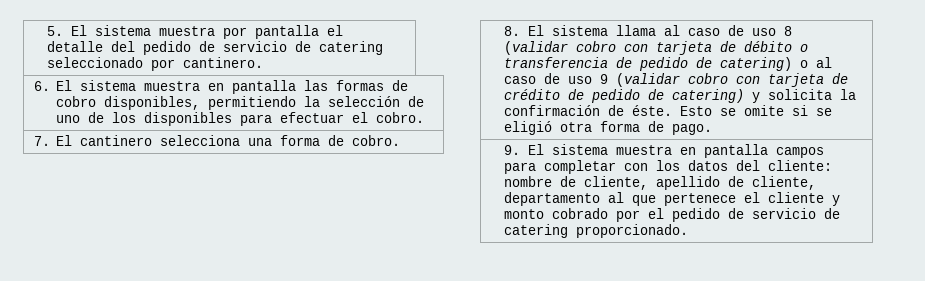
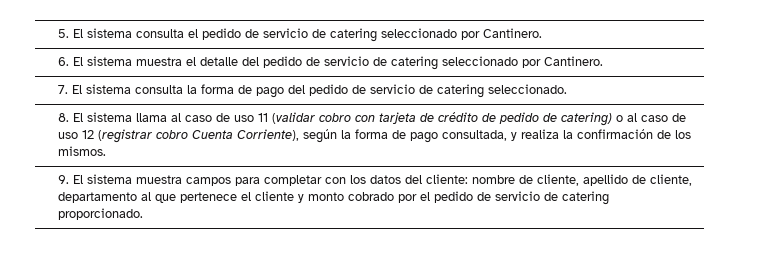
[159,25,320,39] muestra por pantalla -> [136,28,543,42] [58,56,183,66] consulta el pedido de servicio de catering seleccionado por Cantinero. // 6. El sistema muestra
[183,57,264,68] [33,80,409,94] [56,96,425,110] [56,112,425,126] [33,135,401,146] cantinero. // 6. El sistema muestra en pantalla las formas de cobro disponibles, permitiendo la selección de uno de los disponibles para efectuar el cobro. // 7. El cantinero selecciona una forma de cobro. -> [544,56,604,66] [58,84,568,98] Cantinero. // 7. El sistema consulta la forma de pago del pedido de servicio de catering seleccionado.
[784,26,793,36] [504,41,809,55] [504,57,833,71] [504,73,609,84] 8 (validar cobro con tarjeta de débito o transferencia de pedido de catering) o al caso de uso 9 -> [258,113,269,122] 11
[752,89,857,103] [504,105,833,116] [504,121,713,135] y solicita la confirmación de éste. Esto se omite si se eligió otra forma de pago. -> [616,113,687,122] [58,129,692,143] [58,146,107,156] o al caso de uso 12 (registrar cobro Cuenta Corriente), según la forma de pago consultada, y realiza la confirmación de los mismos.
[680,144,769,158] en pantalla -> (183, 179) none

